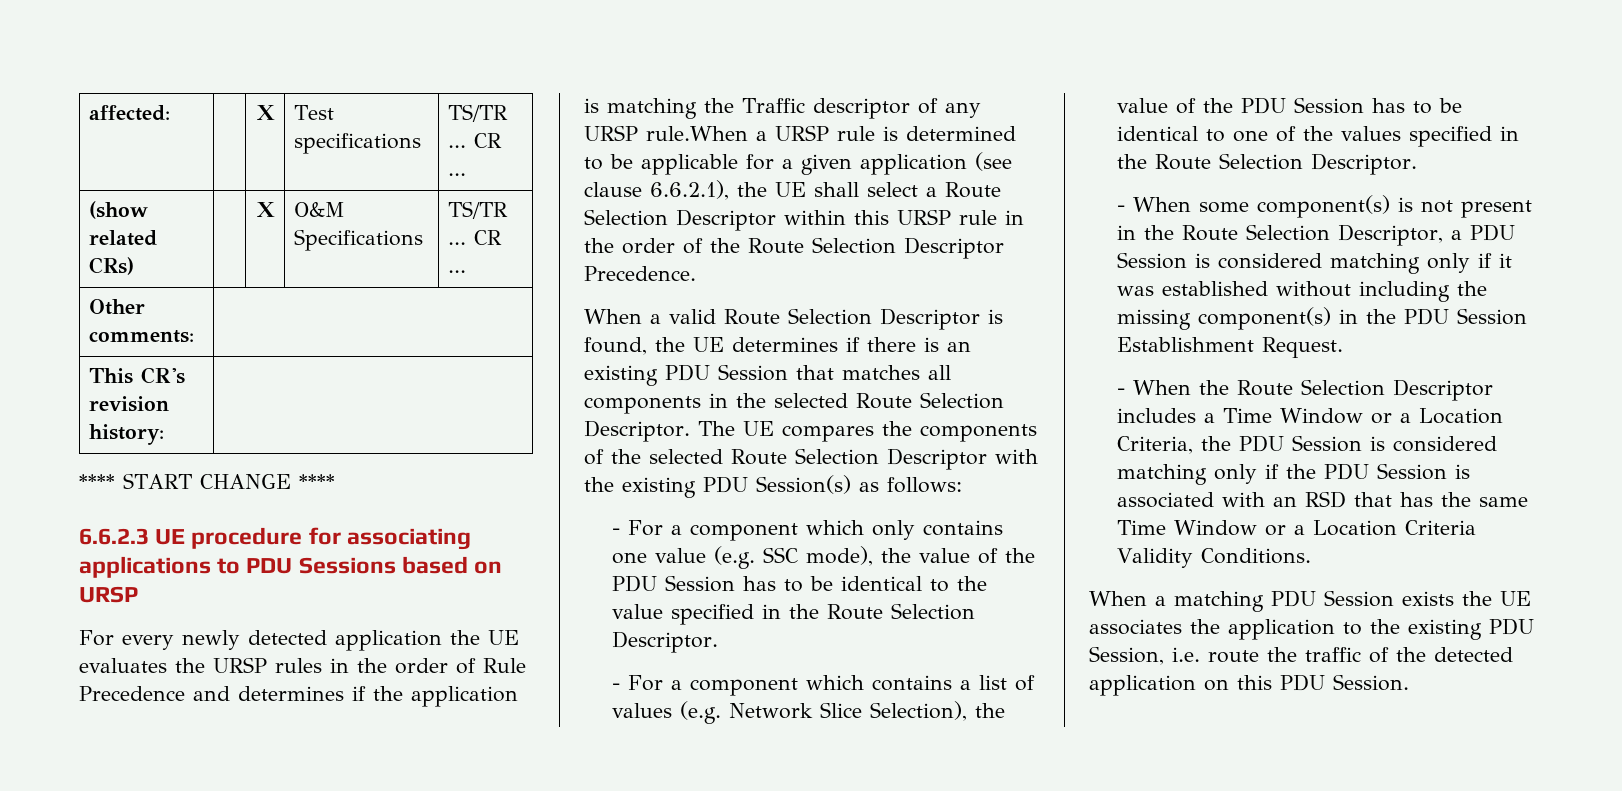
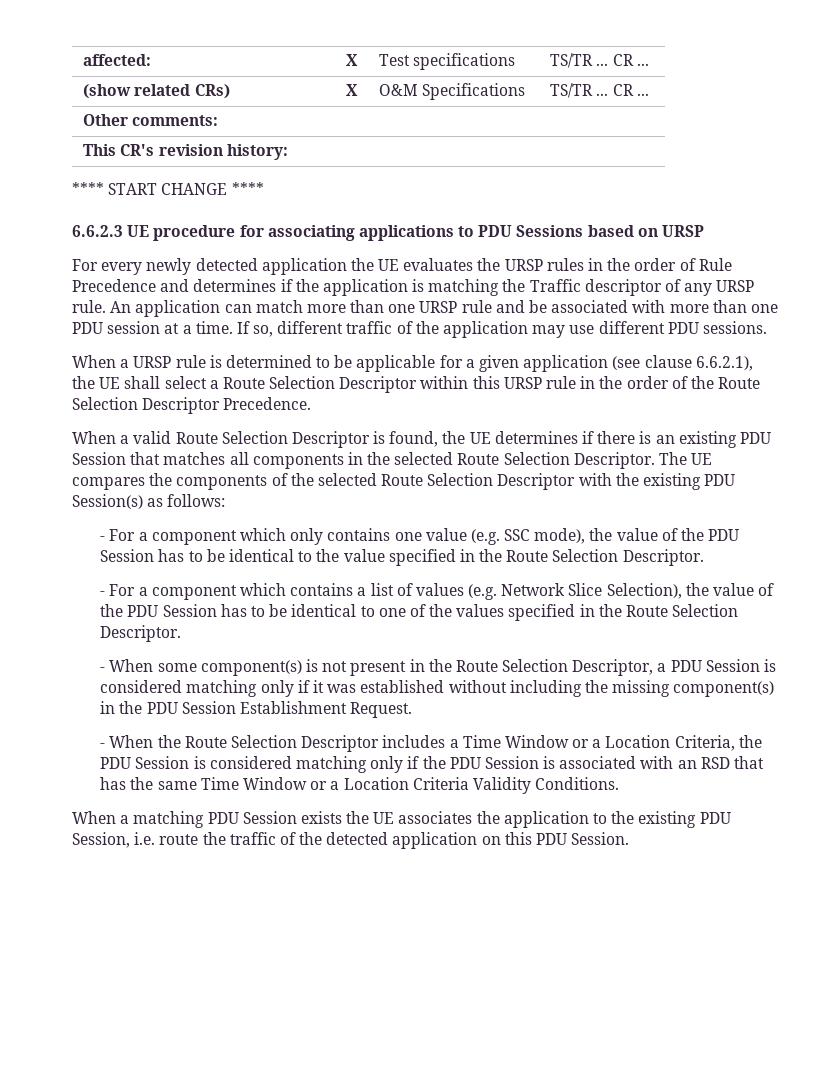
[646,126,748,141] rule.When -> [72,300,778,317] [72,321,767,338] [72,355,116,368] rule. An application can match more than one URSP rule and be associated with more than one PDU session at a time. If so, different traffic of the application may use different PDU sessions. // When

